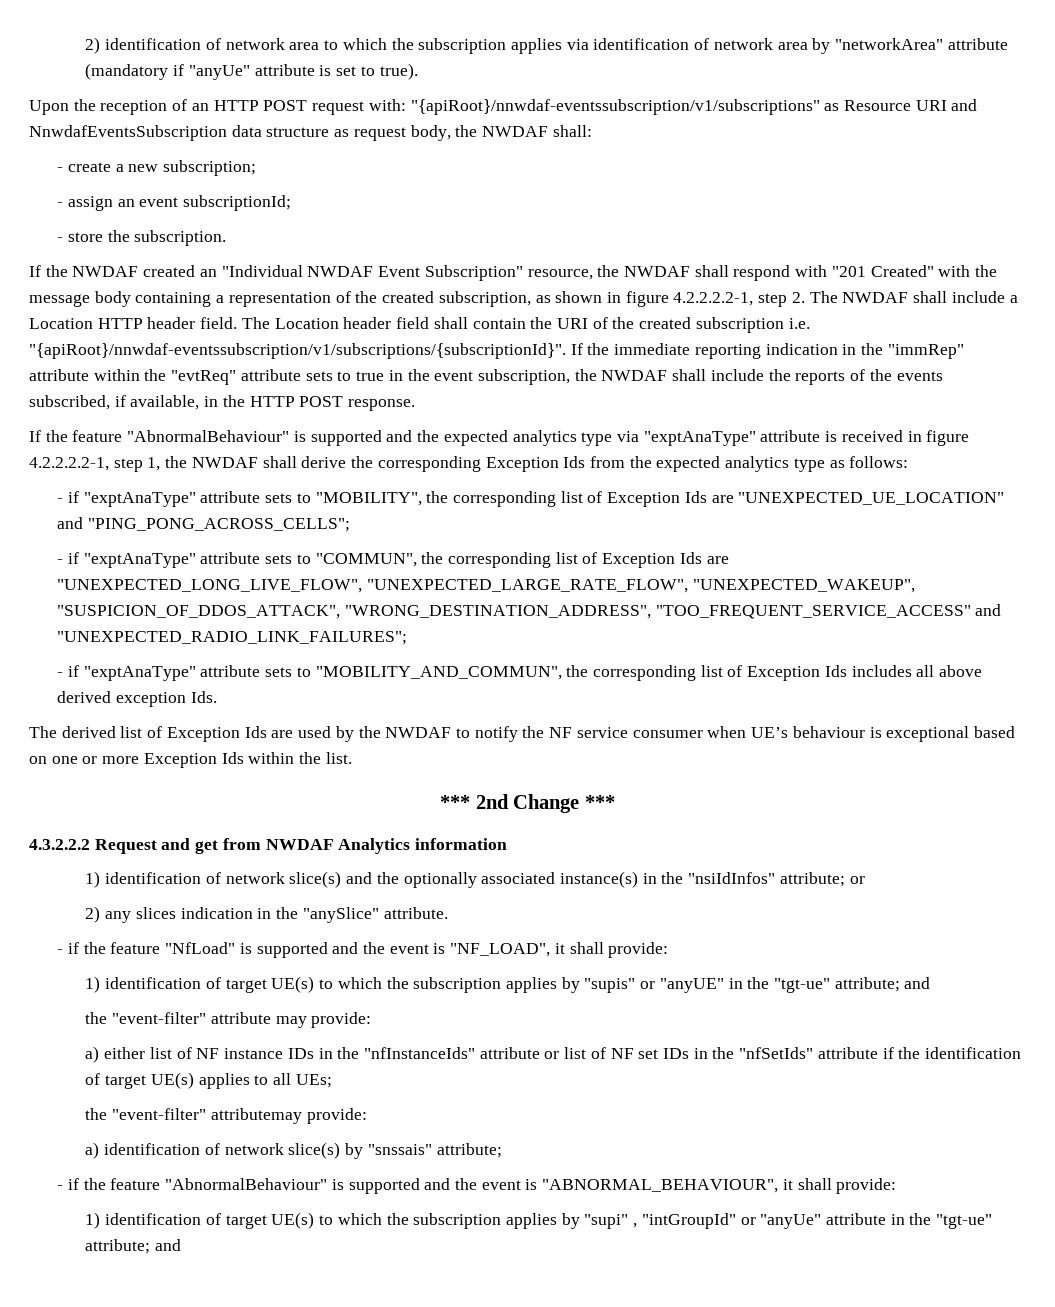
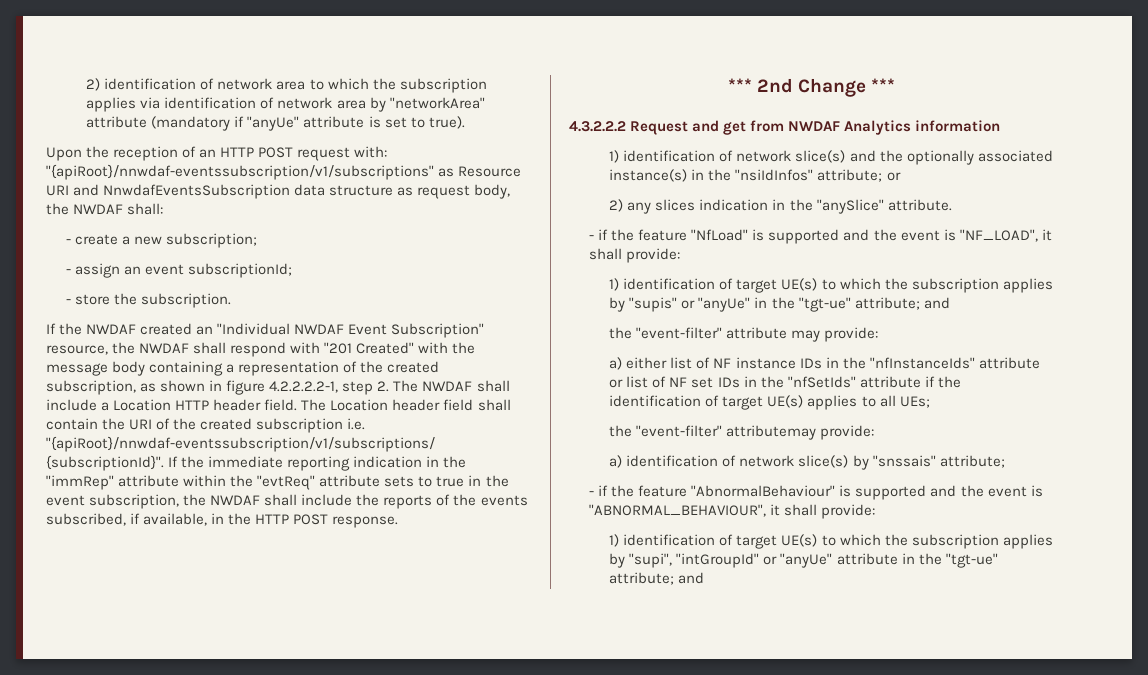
[29,430,970,446] [29,456,909,472] [57,491,1005,507] [57,517,350,532] [57,552,729,568] [57,579,915,593] [57,604,1002,619] [57,631,408,645] [57,665,983,681] [57,691,217,707] [29,726,1015,742] [29,752,352,768] // If the feature "AbnormalBehaviour" is supported and the expected analytics type via "exptAnaType" attribute is received in figure 4.2.2.2.2-1, step 1, the NWDAF shall derive the corresponding Exception Ids from the expected analytics type as follows: // - if "exptAnaType" attribute sets to "MOBILITY", the corresponding list of Exception Ids are "UNEXPECTED_UE_LOCATION" and "PING_PONG_ACROSS_CELLS"; // - if "exptAnaType" attribute sets to "COMMUN", the corresponding list of Exception Ids are "UNEXPECTED_LONG_LIVE_FLOW", "UNEXPECTED_LARGE_RATE_FLOW", "UNEXPECTED_WAKEUP", "SUSPICION_OF_DDOS_ATTACK", "WRONG_DESTINATION_ADDRESS", "TOO_FREQUENT_SERVICE_ACCESS" and "UNEXPECTED_RADIO_LINK_FAILURES"; // - if "exptAnaType" attribute sets to "MOBILITY_AND_COMMUN", the corresponding list of Exception Ids includes all above derived exception Ids. // The derived list of Exception Ids are used by the NWDAF to notify the NF service consumer when UE’s behaviour is exceptional based on one or more Exception Ids within the list. -> (399, 522) none
[659,978,724,993] "anyUE" -> [698,297,751,312] "anyUe"
[584,1214,638,1229] "supi" , -> [629,553,673,568] "supi",

